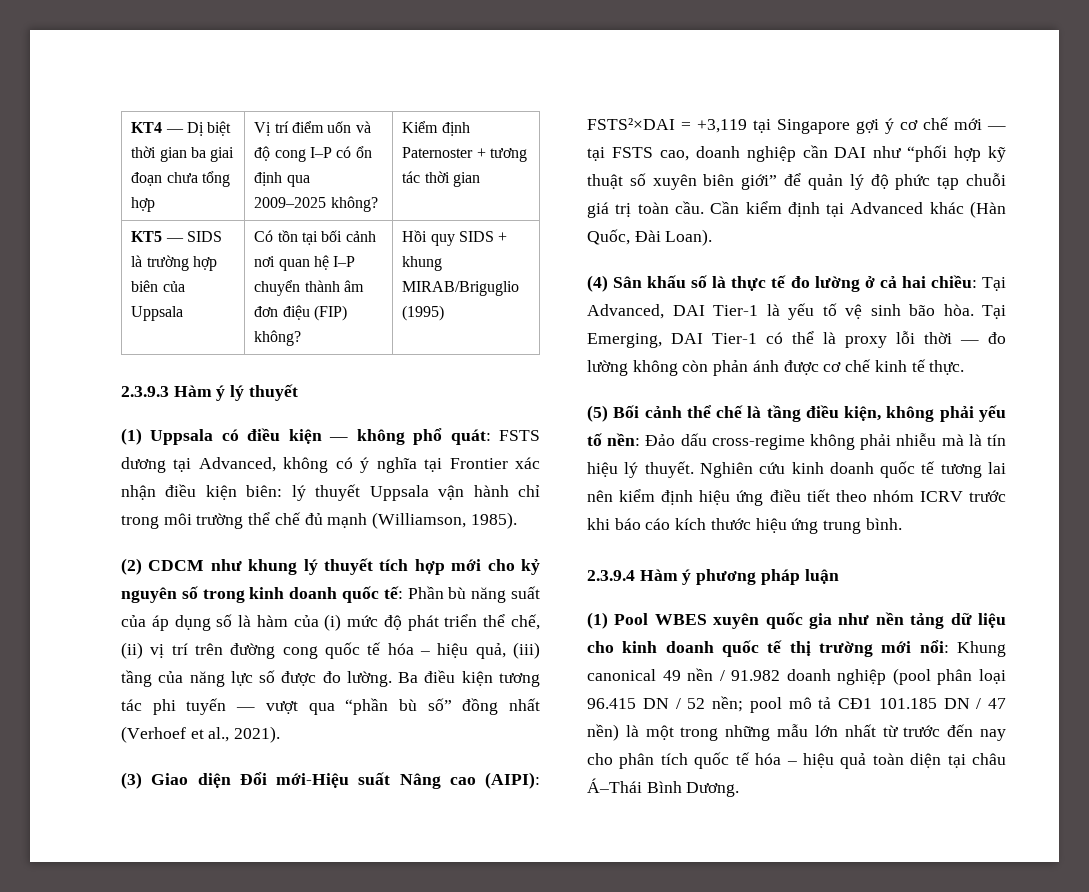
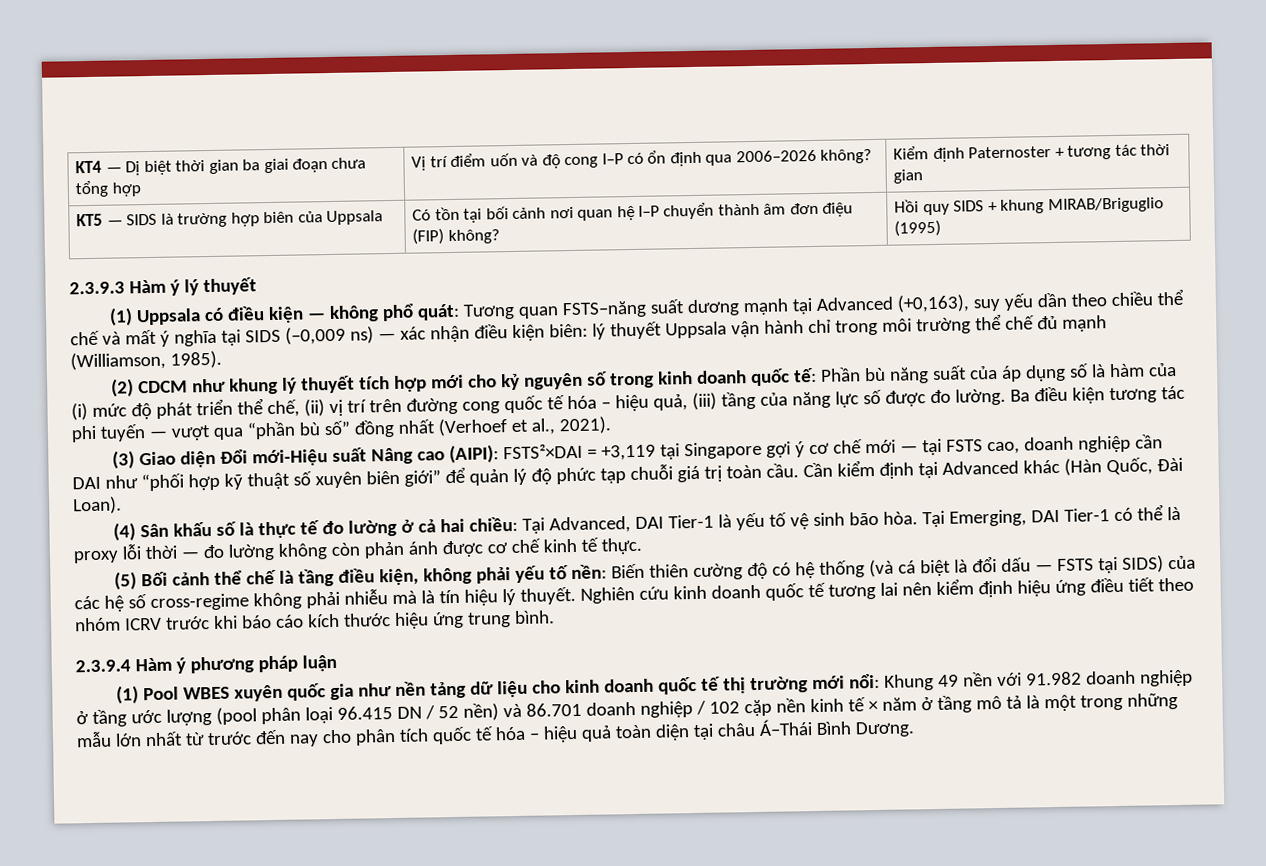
[254,197,327,208] 2009–2025 -> [735,149,817,163] 2006–2026
[499,430,540,441] [121,457,508,473] FSTS dương tại Advanced, không có ý nghĩa tại Frontier -> [463,288,1185,320] [70,326,396,347] Tương quan FSTS–năng suất dương mạnh tại Advanced (+0,163), suy yếu dần theo chiều thể chế và mất ý nghĩa tại SIDS (−0,009 ns) —
[645,433,707,446] Đảo dấu -> [611,555,1197,581] [74,594,147,612] Biến thiên cường độ có hệ thống (và cá biệt là đổi dấu — FSTS tại SIDS) của các hệ số
[587,669,656,681] canonical -> (935, 682) none
[719,670,725,681] / -> [997,672,1023,686] với
(887, 677) none -> [76,709,212,728] ở tầng ước lượng
[712,696,1006,713] [587,724,619,741] nền; pool mô tả CĐ1 101.185 DN / 47 nền) -> [462,695,1022,721] nền) và 86.701 doanh nghiệp / 102 cặp nền kinh tế × năm ở tầng mô tả

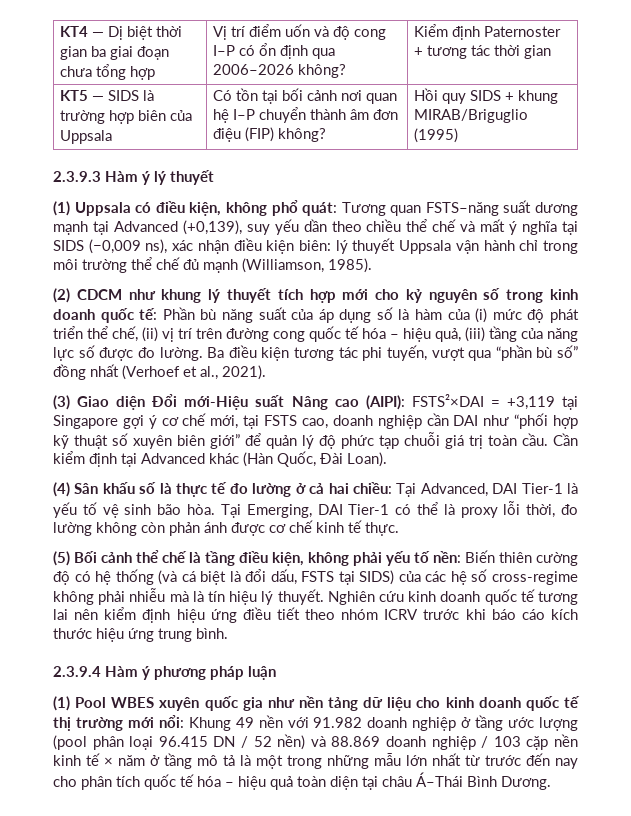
[268,306,327,324] kiện — -> [189,202,222,216] kiện,
[897,294,971,313] (+0,163), -> [182,220,242,235] (+0,139),
[349,326,396,344] ns) — -> [145,239,168,254] ns),
[99,424,168,442] tuyến — -> [386,345,427,361] tuyến,
[865,439,919,454] mới — -> [210,415,239,429] mới,
[144,545,200,560] thời — -> [526,504,556,518] thời,
[1001,557,1054,572] dấu — -> [270,569,297,585] dấu,
[525,702,582,717] 86.701 -> [331,736,381,747] 88.869
[708,701,740,714] 102 -> [493,736,521,747] 103

